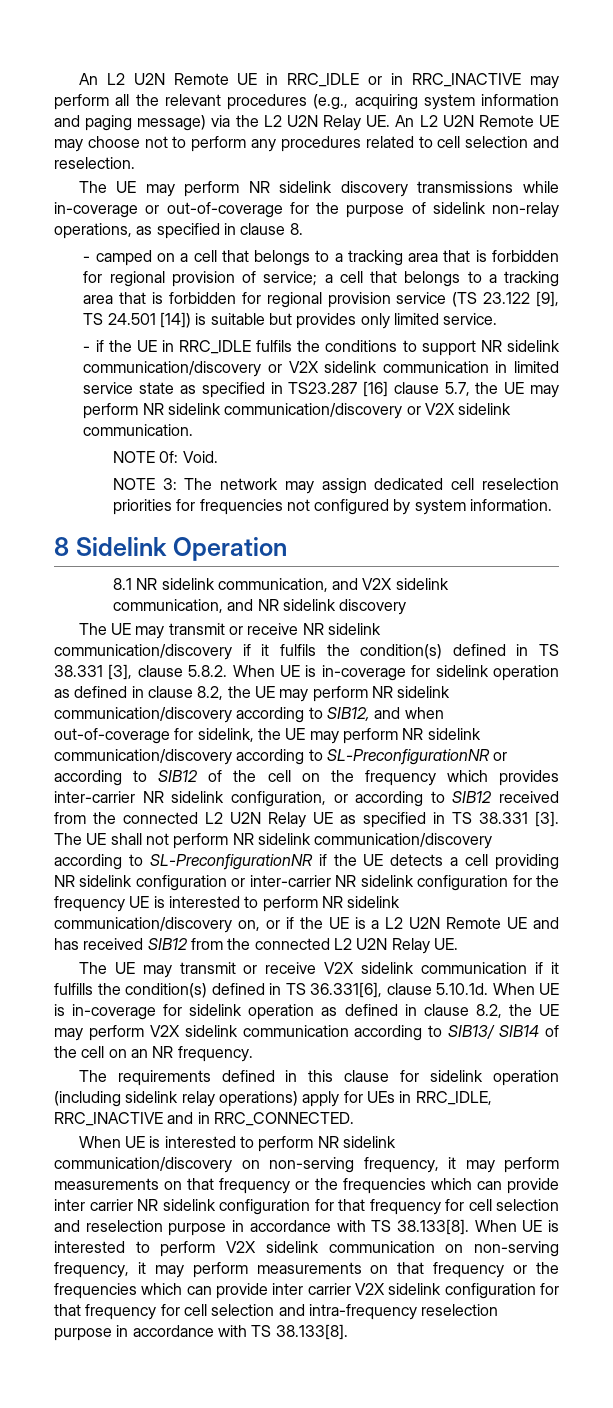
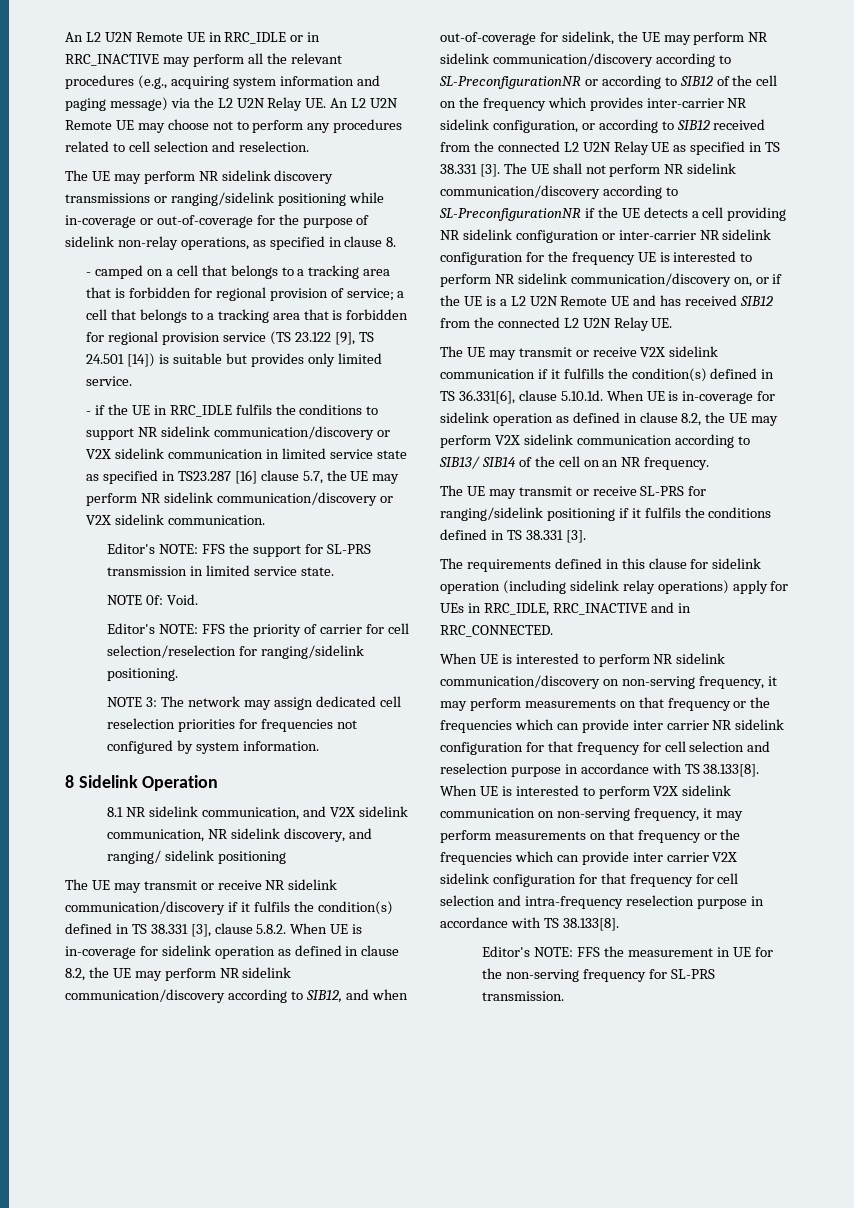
(514, 187) none -> [153,192,346,206] or ranging/sidelink positioning
[112,451,218,463] NOTE 0f: Void. -> [107,543,371,557] [107,565,334,576] [107,594,199,605] [107,623,409,637] [107,645,365,659] [107,668,179,681] Editor's NOTE: FFS the support for SL-PRS transmission in limited service state. // NOTE 0f: Void. // Editor's NOTE: FFS the priority of carrier for cell selection/reselection for ranging/sidelink positioning.
[227,599,407,615] and NR sidelink discovery -> [208,828,372,842] [107,850,287,864] NR sidelink discovery, and ranging/ sidelink positioning
(253, 1054) none -> [440,485,707,499] [440,507,772,521] [440,529,586,543] // The UE may transmit or receive SL-PRS for ranging/sidelink positioning if it fulfils the conditions defined in TS 38.331 [3].
(348, 1332) none -> [482,946,773,957] [482,968,715,982] [482,991,565,1001] // Editor's NOTE: FFS the measurement in UE for the non-serving frequency for SL-PRS transmission.

